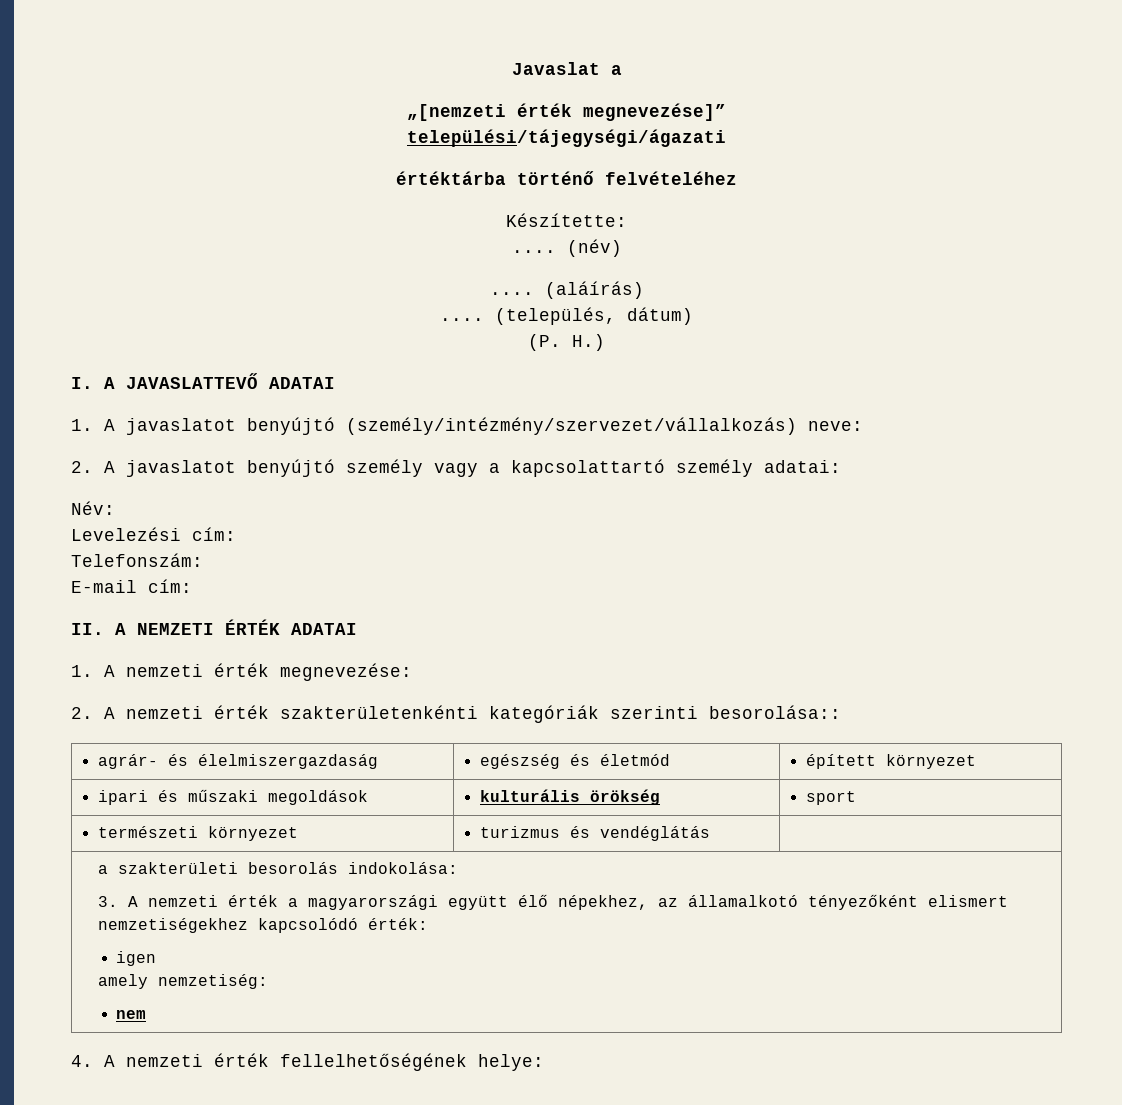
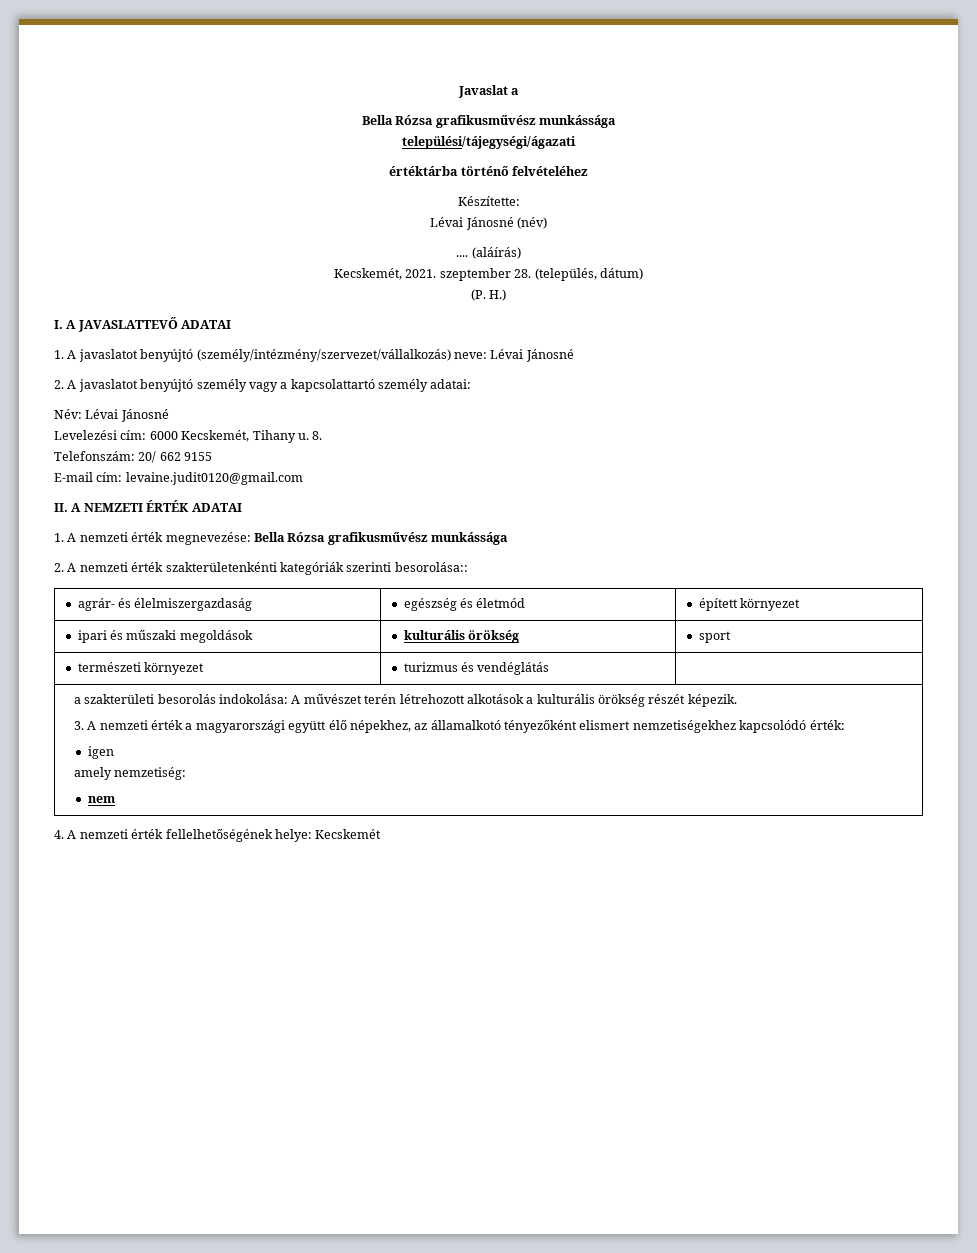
[407,103,726,121] „[nemzeti érték megnevezése]” -> [361,114,617,128] Bella Rózsa grafikusművész munkássága
[511,250,556,253] .... -> [430,217,514,230] Lévai Jánosné
[440,318,484,321] .... -> [334,268,532,281] Kecskemét, 2021. szeptember 28.
(863, 426) none -> [490,349,574,362] Lévai Jánosné
(115, 508) none -> [85,409,169,422] Lévai Jánosné
[71,553,203,567] // Telefonszám: -> [149,430,323,443] [54,451,213,463] 6000 Kecskemét, Tihany u. 8. // Telefonszám: 20/ 662 9155
(192, 586) none -> [125,472,303,485] levaine.judit0120@gmail.com
(412, 672) none -> [253,531,508,545] Bella Rózsa grafikusművész munkássága
(459, 868) none -> [291,693,737,707] A művészet terén létrehozott alkotások a kulturális örökség részét képezik.
(544, 1062) none -> [315,829,382,839] Kecskemét

